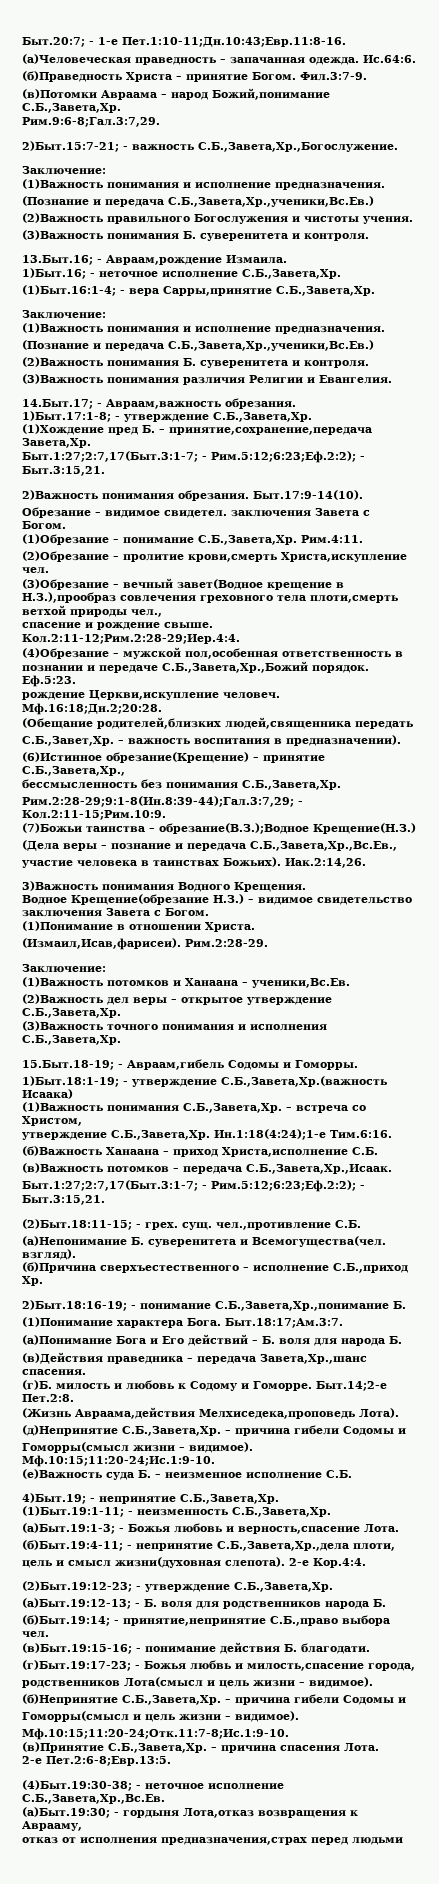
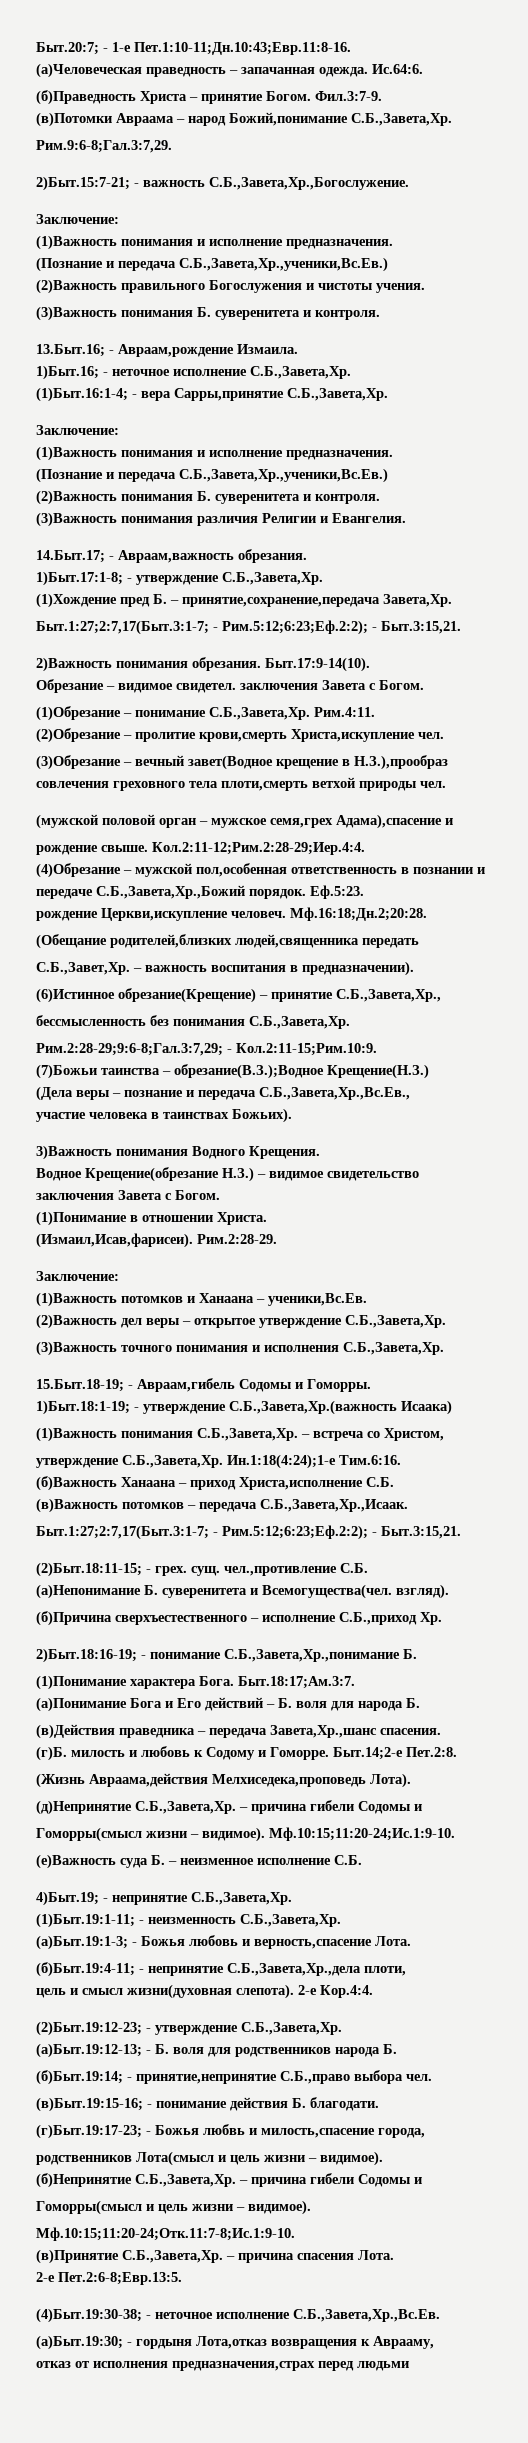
[131,609,162,617] [22,622,93,628] чел., // спасение и -> [420,781,446,788] [36,814,453,829] чел. // (мужской половой орган – мужское семя,грех Адама),спасение и //
[22,796,294,807] Рим.2:28-29;9:1-8(Ин.8:39-44);Гал.3:7,29; -> [36,1043,223,1056] Рим.2:28-29;9:6-8;Гал.3:7,29;
[285,858,366,868] Иак.2:14,26. -> (292, 1115) none

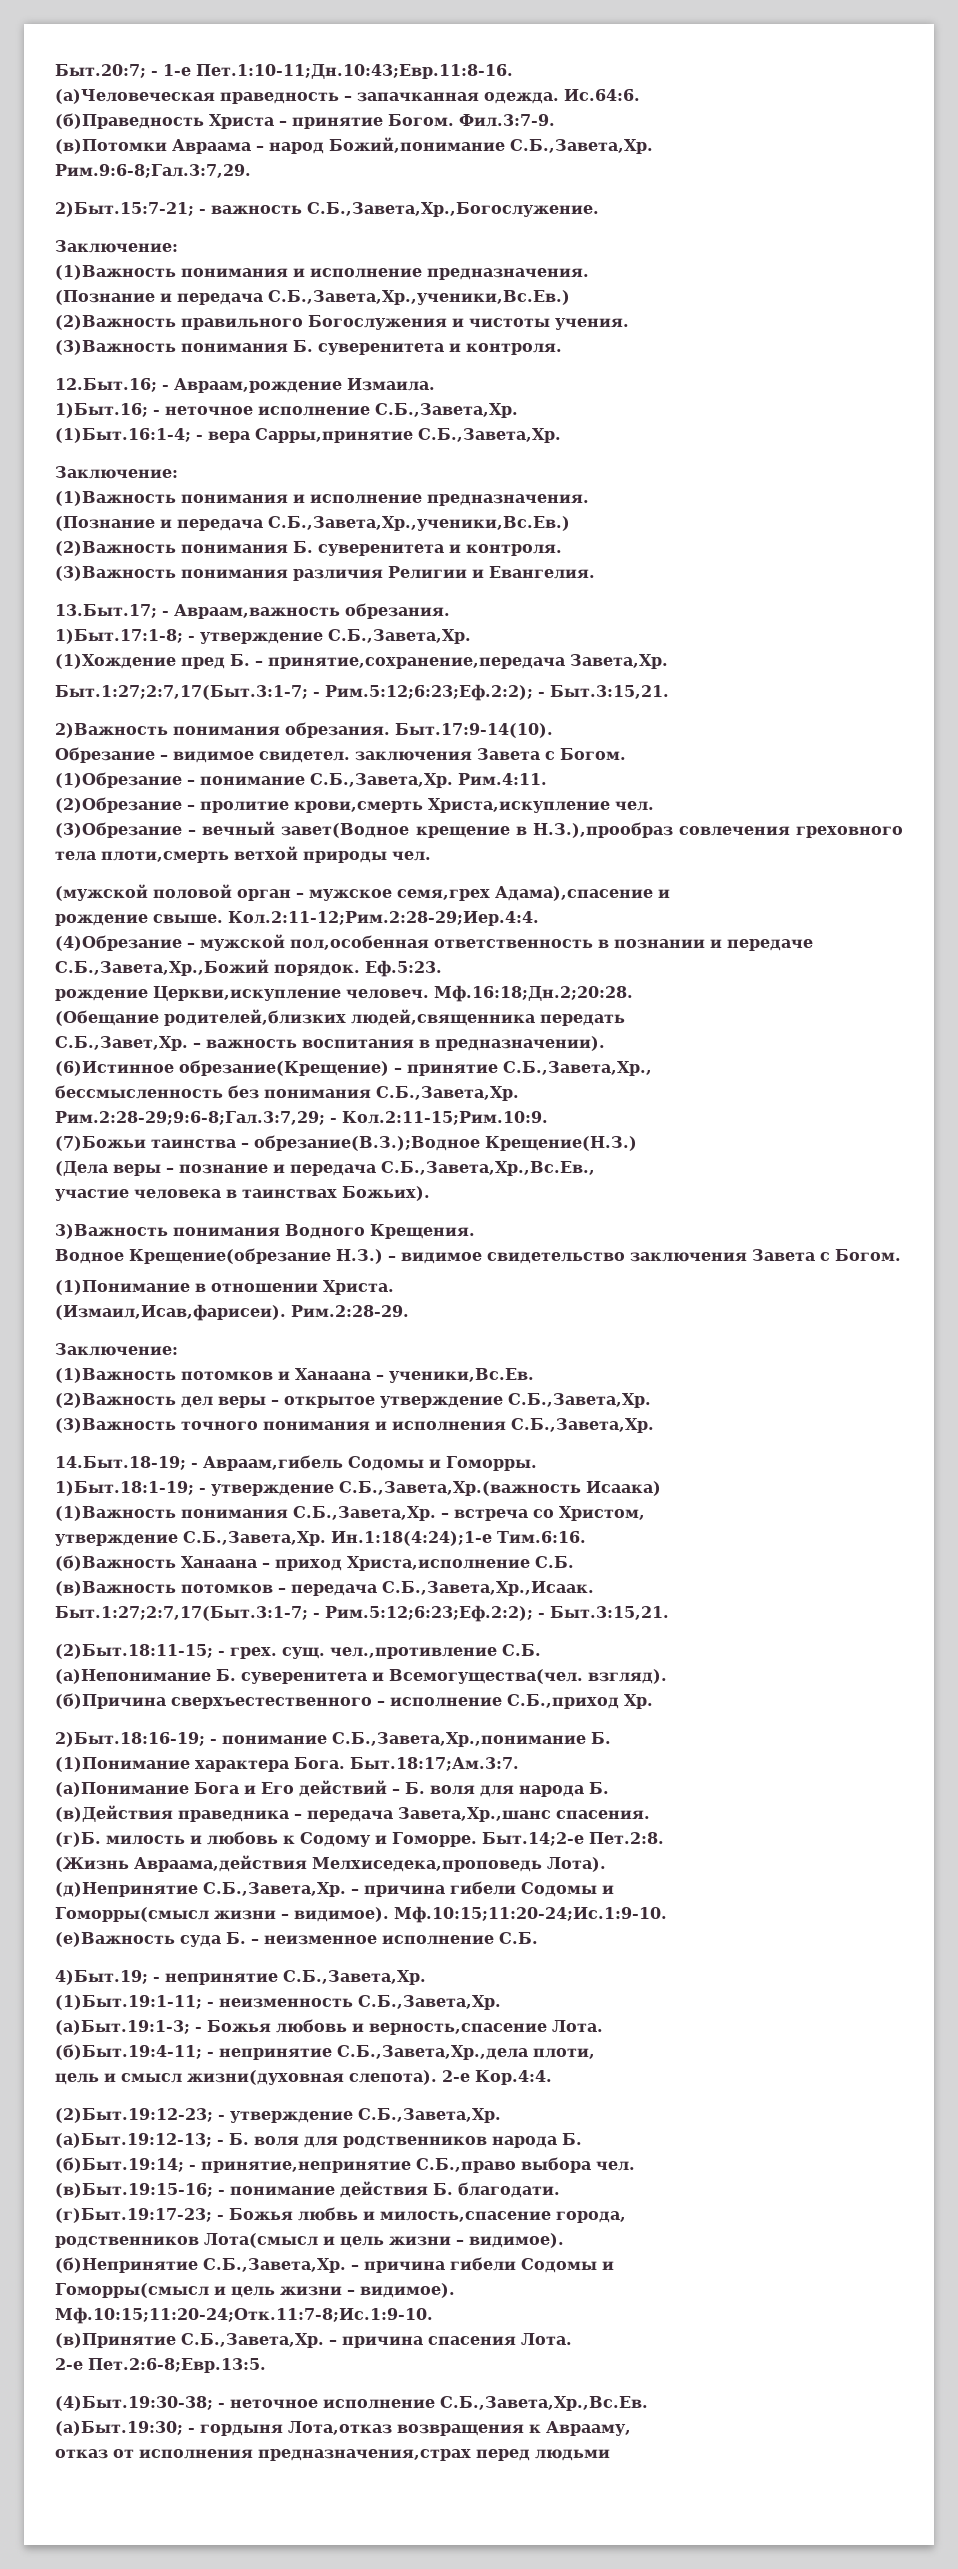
[241,67,315,74] запачанная -> [357,92,479,102] запачканная
[36,344,105,357] 13.Быт.16; -> [55,378,157,392] 12.Быт.16;
[36,550,105,563] 14.Быт.17; -> [55,604,157,618] 13.Быт.17;
[36,1379,124,1392] 15.Быт.18-19; -> [55,1456,186,1470] 14.Быт.18-19;

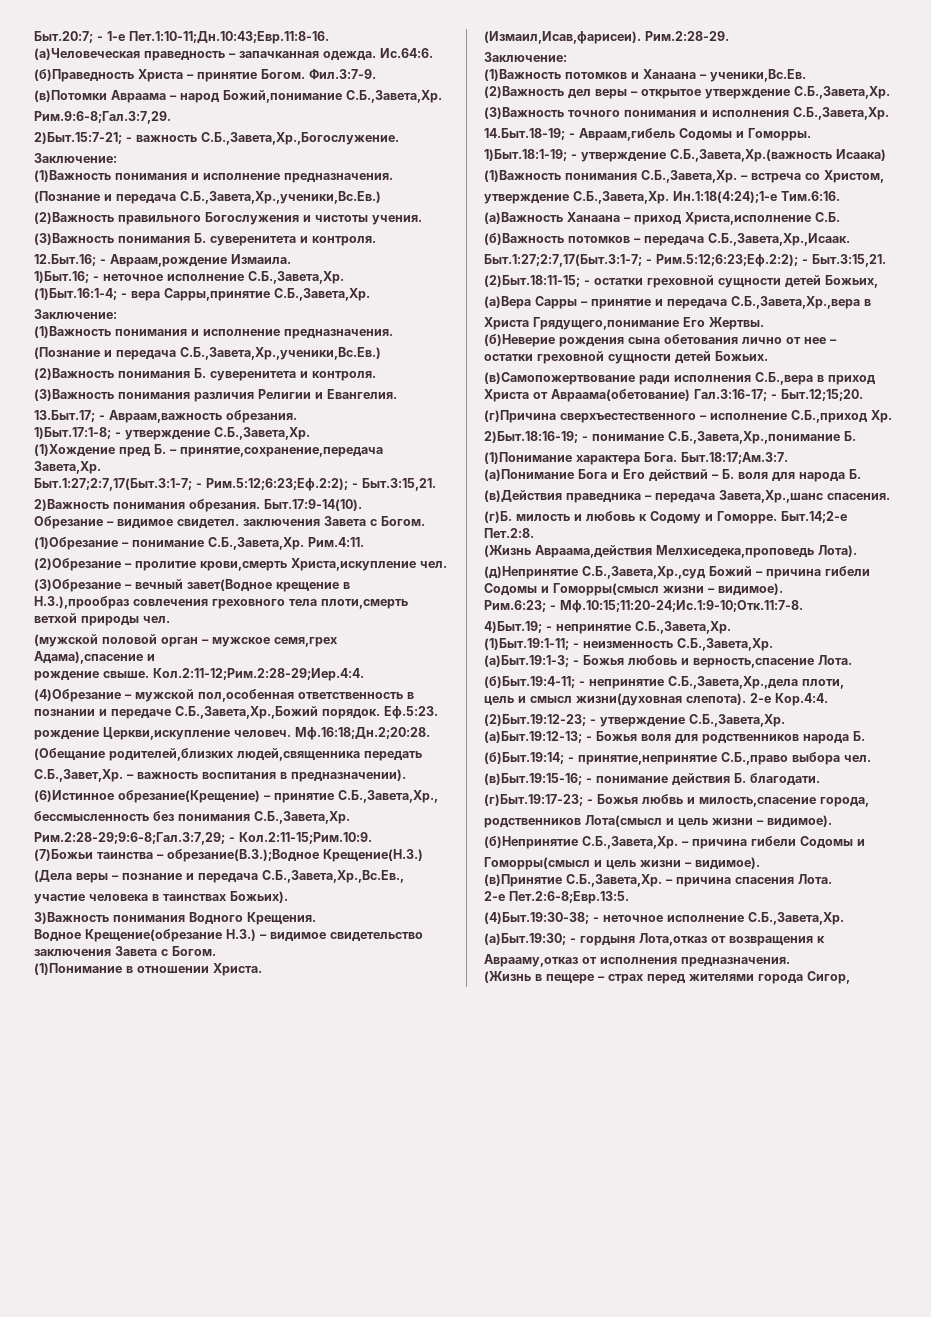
[55,1555,176,1571] (б)Важность -> [484,212,563,224] (а)Важность
[55,1581,176,1596] (в)Важность -> [484,233,564,245] (б)Важность
[230,1644,541,1659] [55,1669,667,1684] [55,1693,166,1709] грех. сущ. чел.,противление С.Б. // (а)Непонимание Б. суверенитета и Всемогущества(чел. взгляд). // (б)Причина -> [594,275,878,288] [484,296,871,309] [484,317,764,330] [484,334,837,347] [484,351,768,364] [484,372,875,385] [484,389,863,402] [484,410,556,423] остатки греховной сущности детей Божьих, // (а)Вера Сарры – принятие и передача С.Б.,Завета,Хр.,вера в // Христа Грядущего,понимание Его Жертвы. // (б)Неверие рождения сына обетования лично от нее – // остатки греховной сущности детей Божьих. // (в)Самопожертвование ради исполнения С.Б.,вера в приход Христа от Авраама(обетование) Гал.3:16-17; - Быт.12;15;20. // (г)Причина
[203,1881,614,1897] С.Б.,Завета,Хр. – причина гибели Содомы и // -> [582,566,870,579] [484,583,549,595] С.Б.,Завета,Хр.,суд Божий – причина гибели Содомы и
[394,1906,667,1923] [55,1932,538,1947] Мф.10:15;11:20-24;Ис.1:9-10. // (е)Важность суда Б. – неизменное исполнение С.Б. -> [484,600,803,613] // Рим.6:23; - Мф.10:15;11:20-24;Ис.1:9-10;Отк.11:7-8.
[229,2133,249,2145] Б. -> [596,731,637,741] Божья
[55,2307,433,2324] // Мф.10:15;11:20-24;Отк.11:7-8;Ис.1:9-10. -> (760, 863) none
[440,2396,648,2411] С.Б.,Завета,Хр.,Вс.Ев. -> [748,912,844,925] С.Б.,Завета,Хр.
(392, 2428) none -> [711,936,726,943] от
[546,2421,631,2436] [55,2449,610,2461] Аврааму, // отказ от исполнения предназначения,страх перед людьми -> [484,954,790,967] [484,971,850,984] // Аврааму,отказ от исполнения предназначения. // (Жизнь в пещере – страх перед жителями города Сигор,

